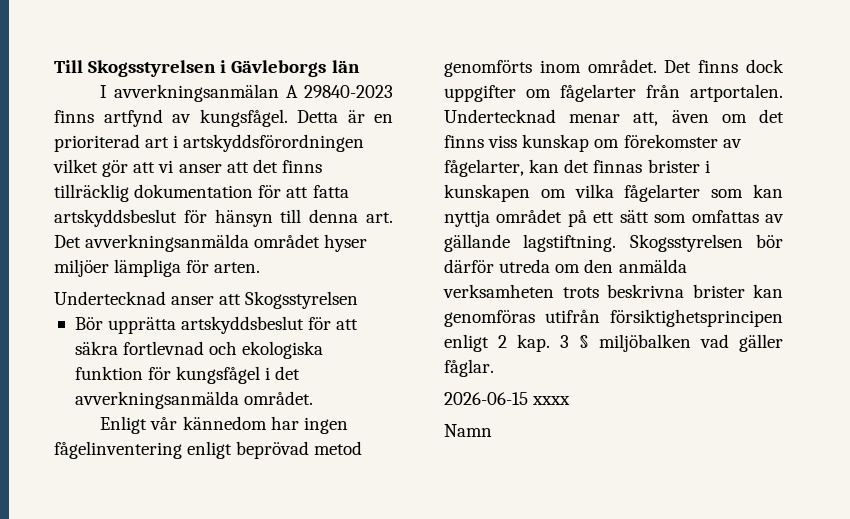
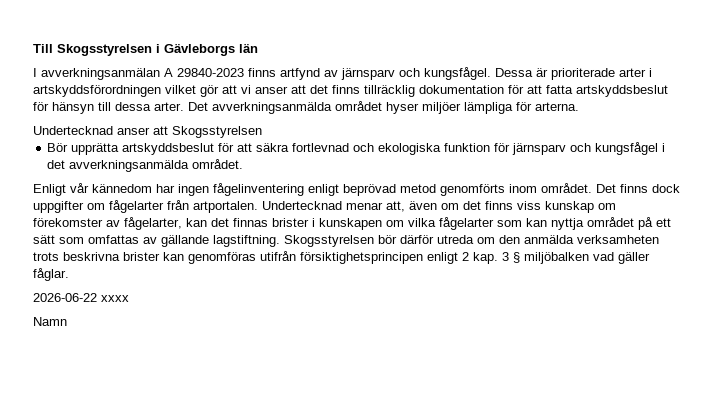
[199,109,393,127] [54,134,170,152] kungsfågel. Detta är en prioriterad art -> [341,67,646,80] järnsparv och kungsfågel. Dessa är prioriterade arter
[309,209,393,223] denna art. -> [115,102,184,111] dessa arter.
[214,262,261,273] arten. -> [535,102,579,111] arterna.
(172, 373) none -> [512,143,592,155] järnsparv och
[444,392,528,405] 2026-06-15 -> [33,293,97,302] 2026-06-22

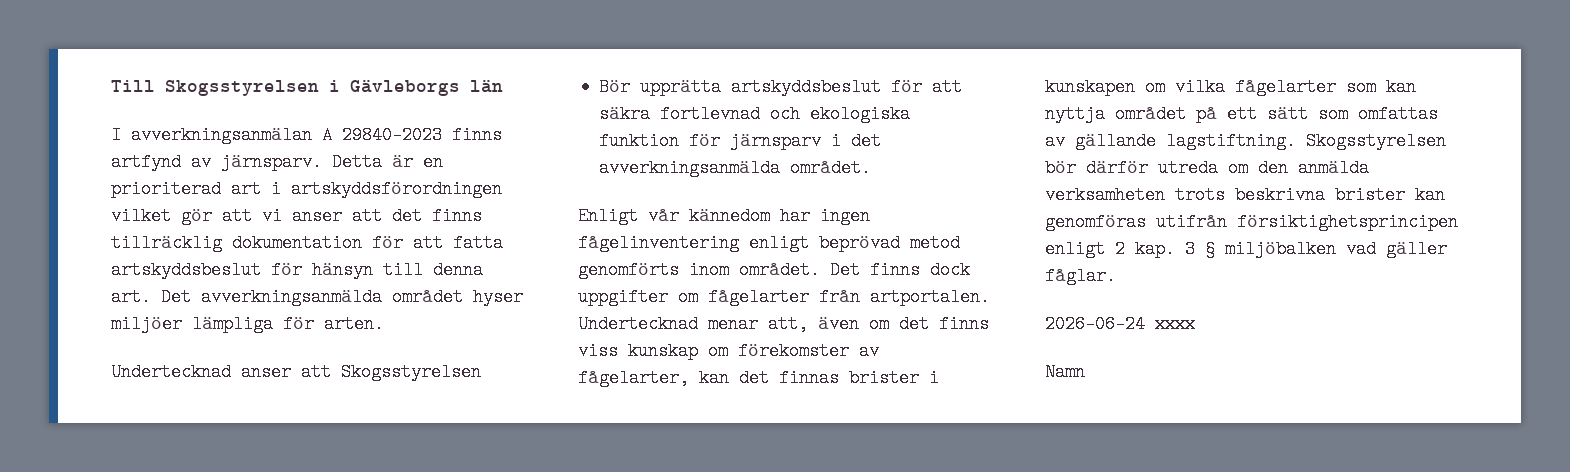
[341,67,646,80] järnsparv och kungsfågel. Dessa är prioriterade arter -> [221,153,443,171] [111,180,261,198] järnsparv. Detta är en prioriterad art
[115,102,184,111] dessa arter. -> [433,261,483,279] [111,288,151,306] denna art.
[535,102,579,111] arterna. -> [324,315,384,333] arten.
[570,142,659,155] och kungsfågel -> (822, 141) none
[33,293,97,302] 2026-06-22 -> [1045,315,1145,333] 2026-06-24

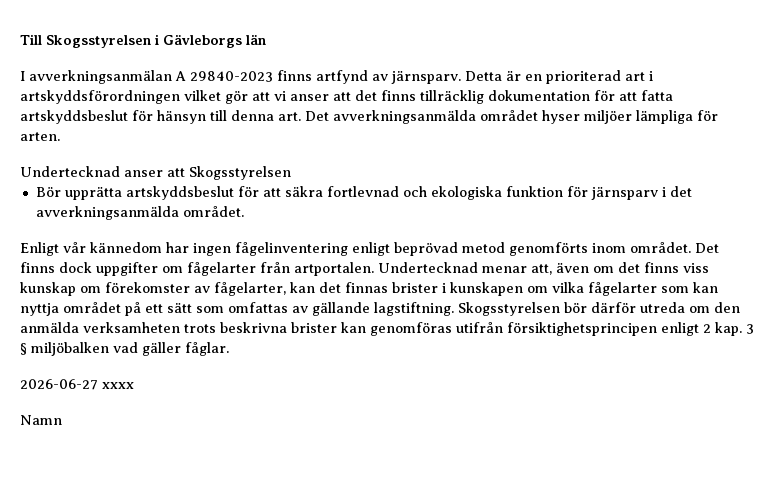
[1045,315,1145,333] 2026-06-24 -> [20,379,98,390] 2026-06-27

